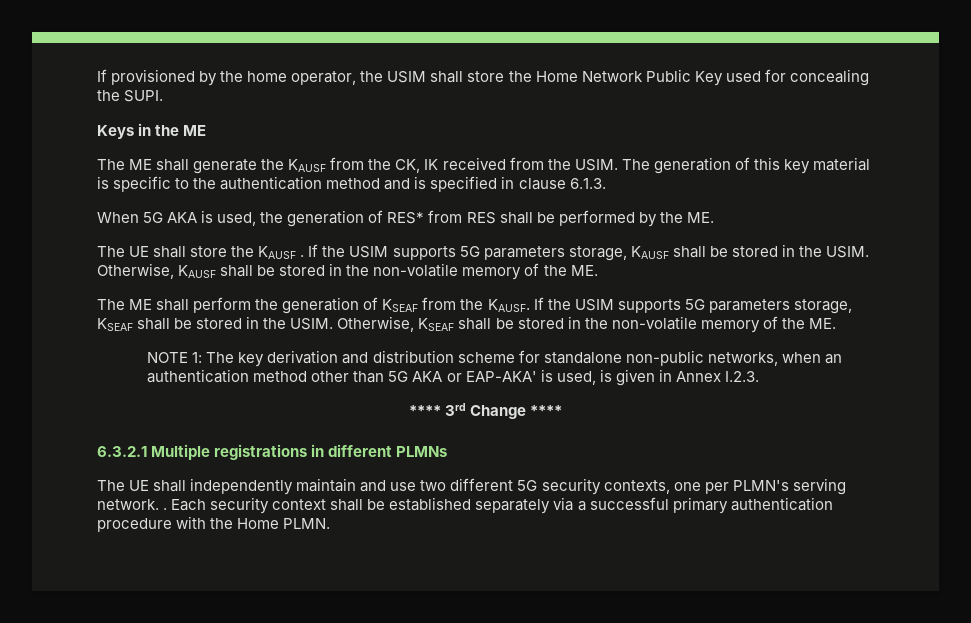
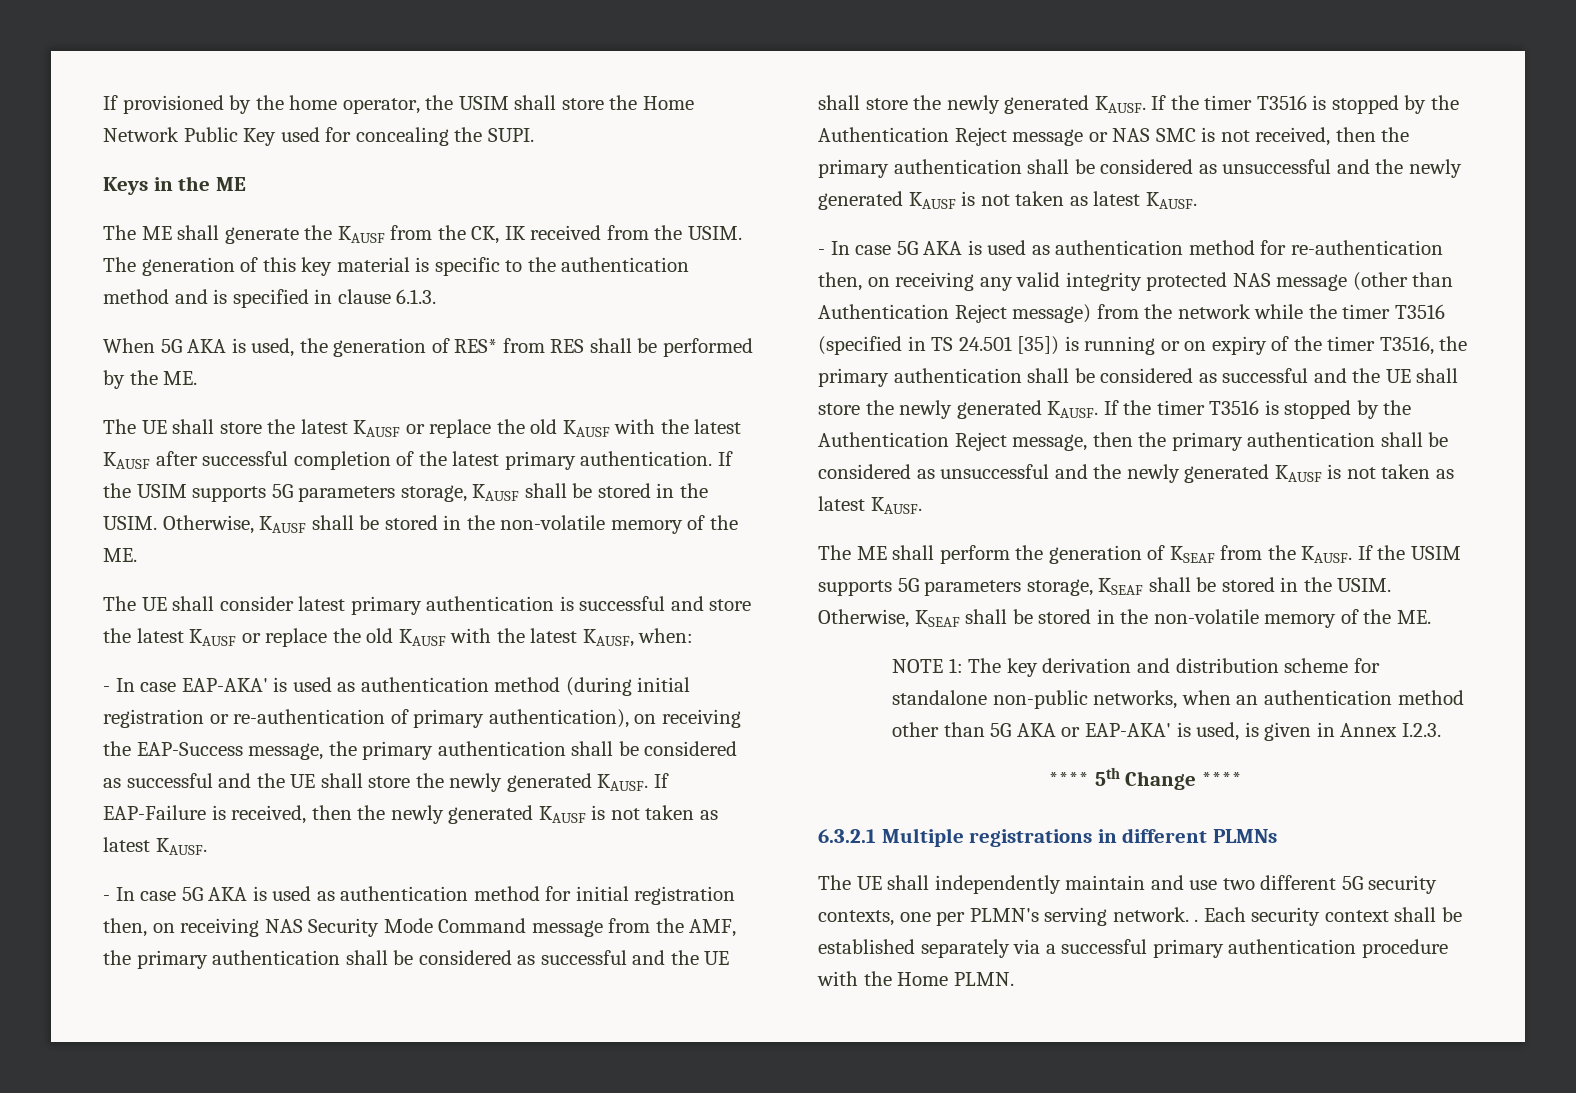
[258,246,305,259] KAUSF . -> [300,419,742,438] [103,451,713,470] latest KAUSF or replace the old KAUSF with the latest KAUSF after successful completion of the latest primary authentication.
(598, 270) none -> [103,596,752,615] [103,628,694,647] [103,677,691,696] [103,709,741,728] [103,741,738,760] [103,773,669,792] [103,805,718,824] [103,837,207,855] [103,886,736,905] [103,918,737,937] [103,950,730,969] [818,95,1459,114] [818,127,1410,146] [818,159,1462,178] [818,191,1197,210] [818,240,1443,255] [818,272,1454,291] [818,304,1445,323] [818,336,1468,355] [818,368,1459,387] [818,400,1412,419] [818,432,1449,451] [818,464,1454,483] [818,496,922,514] // The UE shall consider latest primary authentication is successful and store the latest KAUSF or replace the old KAUSF with the latest KAUSF, when: // - In case EAP-AKA' is used as authentication method (during initial registration or re-authentication of primary authentication), on receiving the EAP-Success message, the primary authentication shall be considered as successful and the UE shall store the newly generated KAUSF. If EAP-Failure is received, then the newly generated KAUSF is not taken as latest KAUSF. // - In case 5G AKA is used as authentication method for initial registration then, on receiving NAS Security Mode Command message from the AMF, the primary authentication shall be considered as successful and the UE shall store the newly generated KAUSF. If the timer T3516 is stopped by the Authentication Reject message or NAS SMC is not received, then the primary authentication shall be considered as unsuccessful and the newly generated KAUSF is not taken as latest KAUSF. // - In case 5G AKA is used as authentication method for re-authentication then, on receiving any valid integrity protected NAS message (other than Authentication Reject message) from the network while the timer T3516 (specified in TS 24.501 [35]) is running or on expiry of the timer T3516, the primary authentication shall be considered as successful and the UE shall store the newly generated KAUSF. If the timer T3516 is stopped by the Authentication Reject message, then the primary authentication shall be considered as unsuccessful and the newly generated KAUSF is not taken as latest KAUSF.
[444,403,466,416] 3rd -> [1094,767,1120,786] 5th

